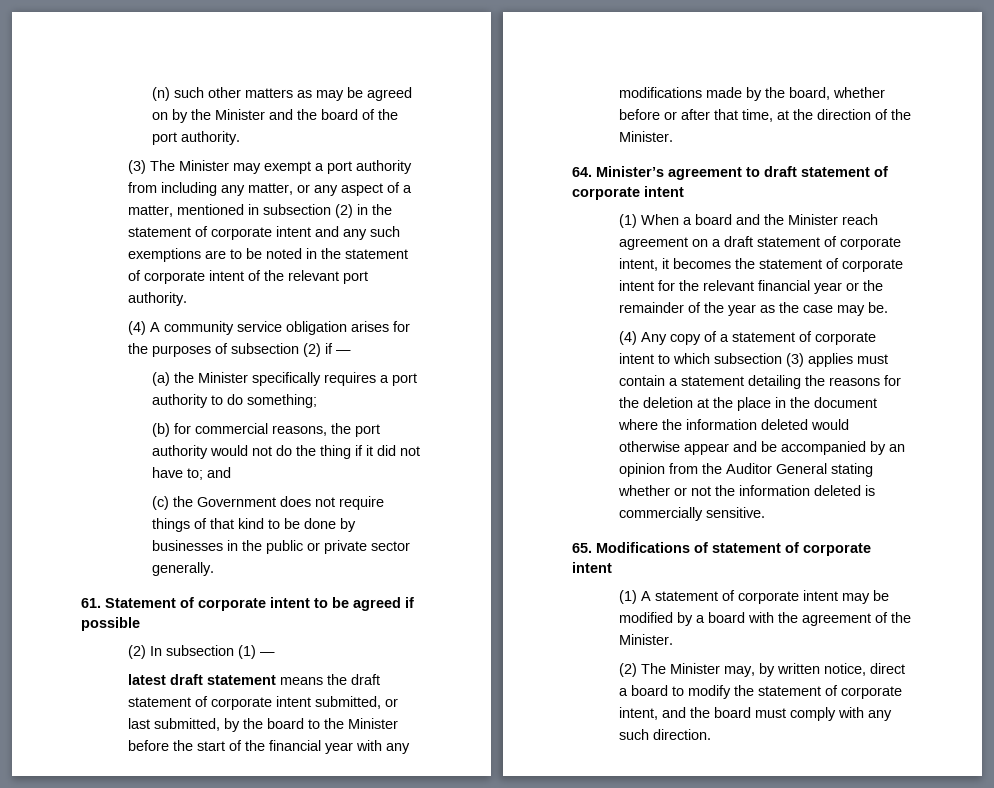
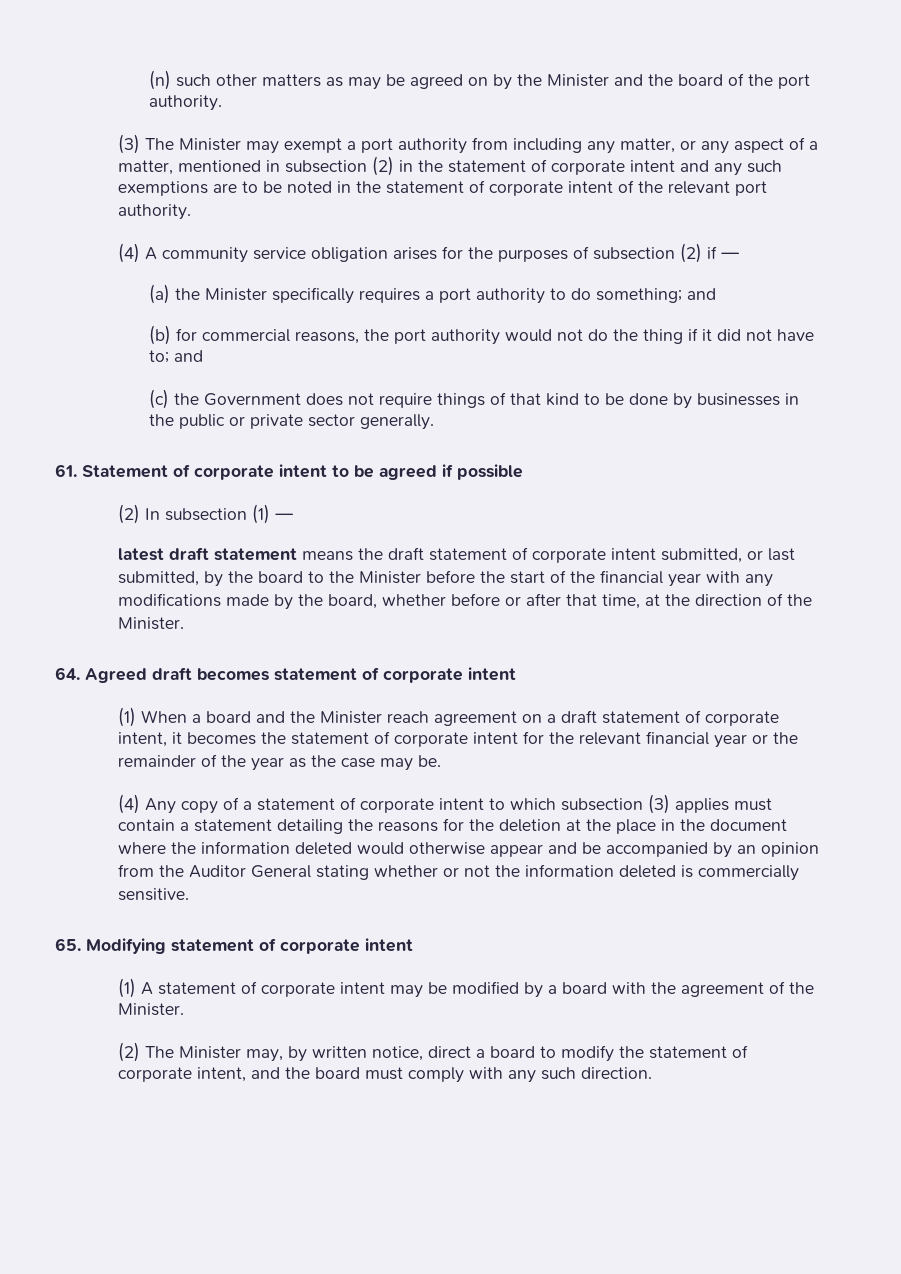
(317, 401) none -> [687,288,717,300] and
[596,166,797,180] Minister’s agreement to draft -> [85,667,269,683] Agreed draft becomes
[596,542,708,553] Modifications of -> [86,938,166,954] Modifying

